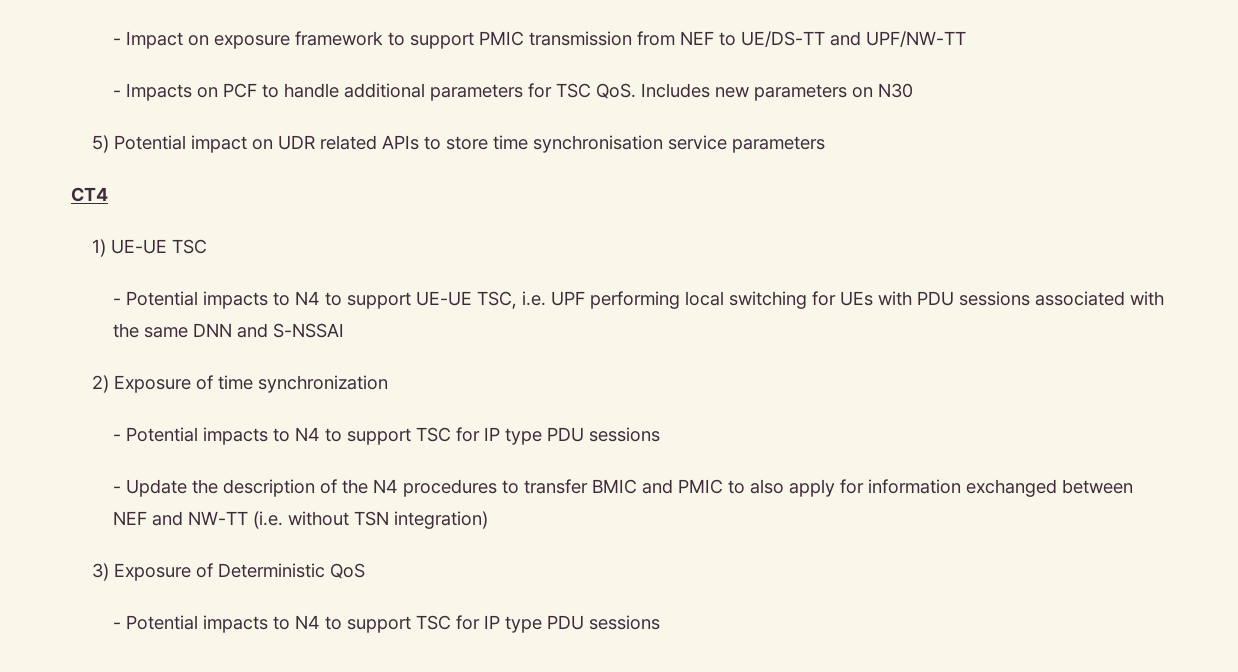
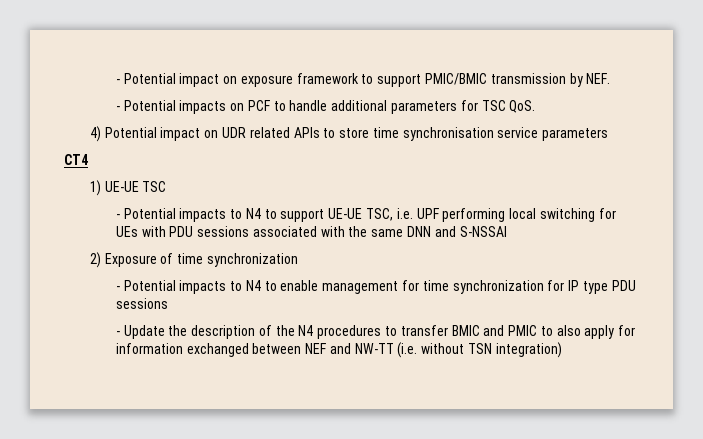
[113,31,184,49] - Impact -> [115,73,220,87] - Potential impact
[479,31,967,47] [113,83,193,101] PMIC transmission from NEF to UE/DS-TT and UPF/NW-TT // - Impacts -> [425,73,611,87] [115,100,227,114] PMIC/BMIC transmission by NEF. // - Potential impacts
[641,83,914,101] [92,135,110,153] Includes new parameters on N30 // 5) -> [89,126,101,142] // 4)
[347,427,452,445] support TSC -> [280,280,544,294] enable management for time synchronization
[92,563,366,581] [113,615,661,633] // 3) Exposure of Deterministic QoS // - Potential impacts to N4 to support TSC for IP type PDU sessions -> (562, 350) none

